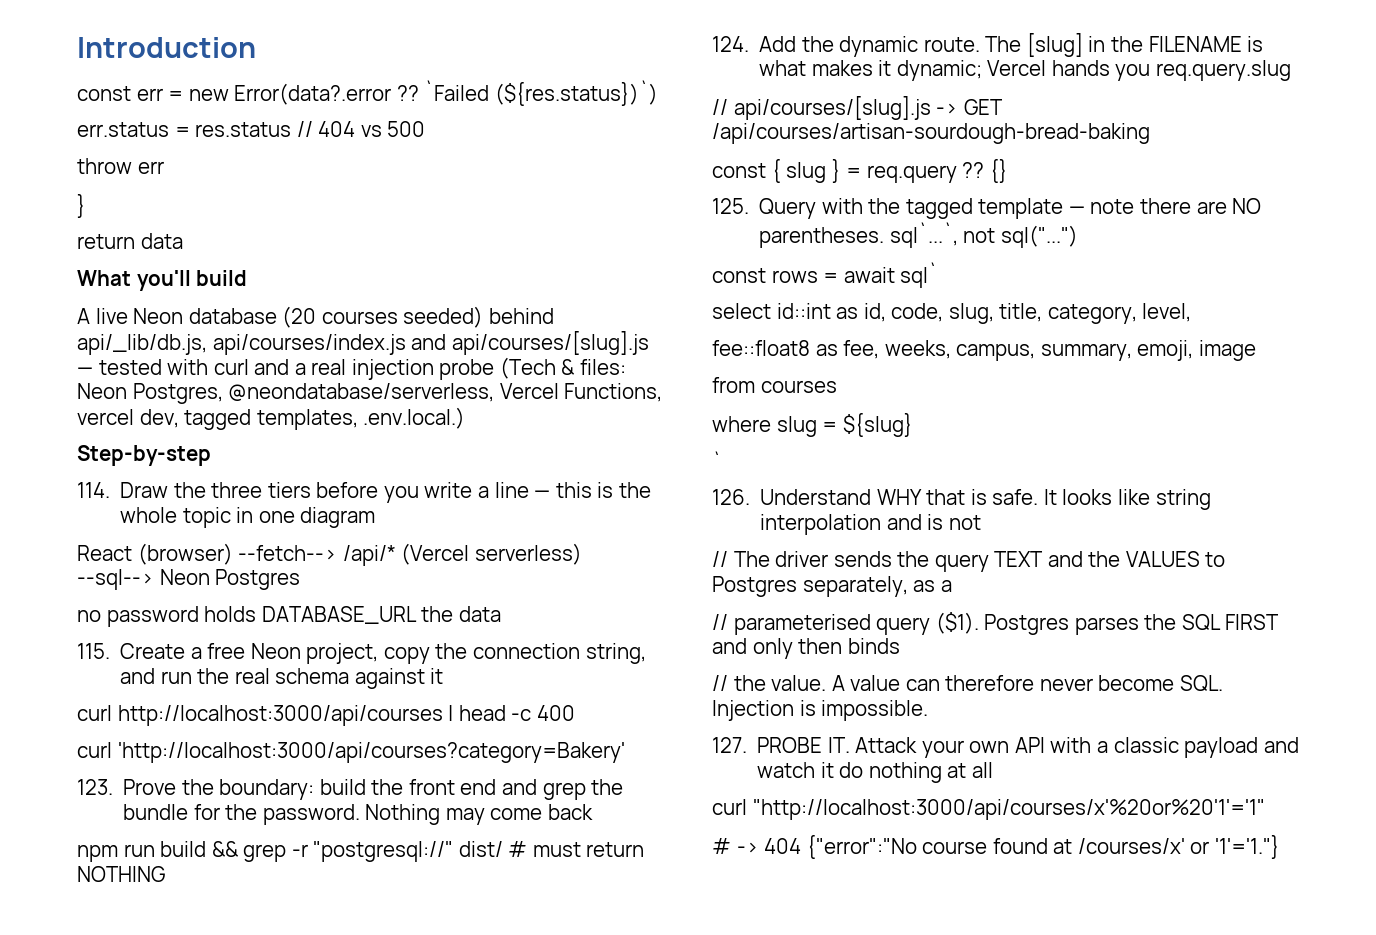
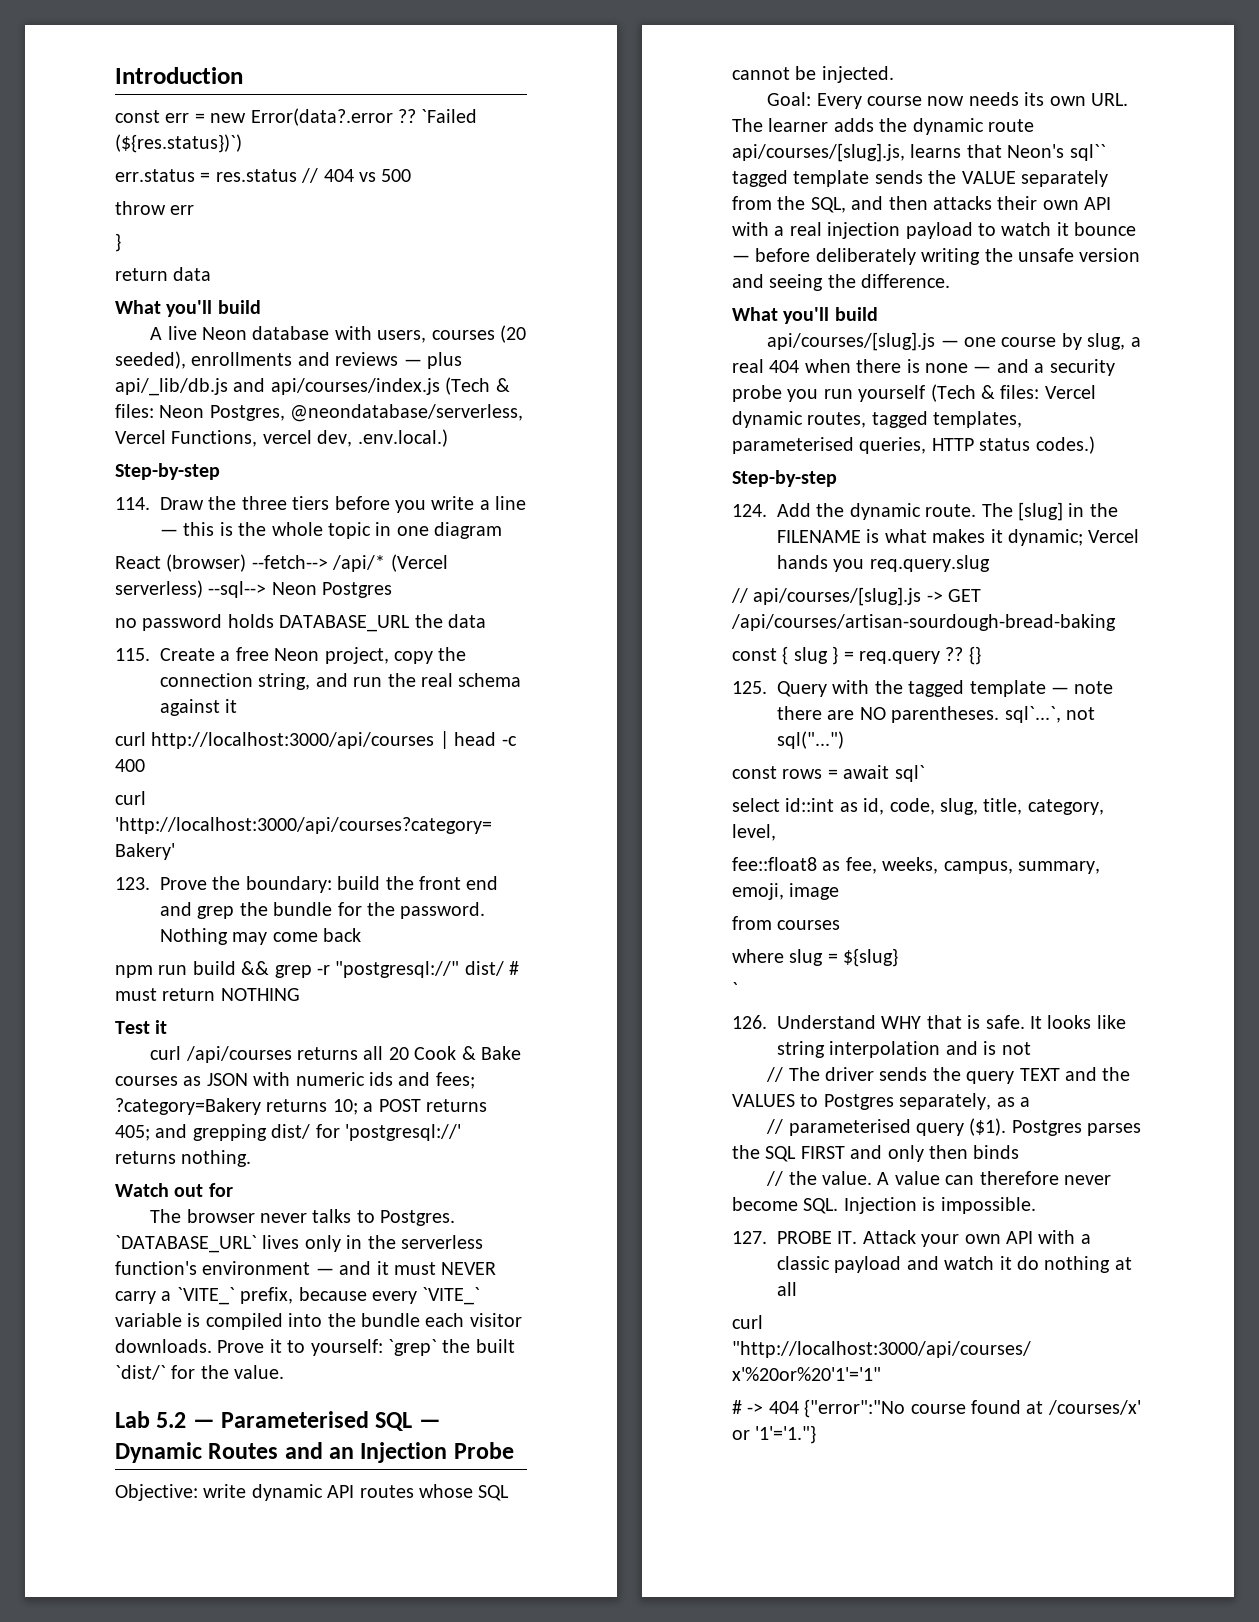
[282,306,554,328] [77,331,649,355] [77,359,495,380] (20 courses seeded) behind api/_lib/db.js, api/courses/index.js and api/courses/[slug].js — tested with curl and a real injection probe -> [334,325,526,343] [115,351,462,369] [115,378,440,396] with users, courses (20 seeded), enrollments and reviews — plus api/_lib/db.js and api/courses/index.js
[184,409,358,430] tagged templates, -> (353, 438) none
(165, 874) none -> [115,1020,168,1034] [150,1046,521,1063] [115,1072,475,1089] [115,1098,487,1115] [115,1124,461,1141] [115,1150,252,1167] [115,1183,233,1197] [150,1209,456,1226] [115,1235,483,1253] [115,1261,497,1275] [115,1287,481,1305] [115,1313,522,1330] [115,1339,515,1356] [115,1365,285,1380] [115,1411,441,1431] [115,1442,514,1463] [115,1484,510,1501] [732,66,894,83] [767,92,1128,109] [732,118,1034,135] [732,143,1106,162] [732,170,1108,187] [732,196,1112,213] [732,222,1137,239] [732,248,1141,265] [732,274,951,291] [732,307,878,324] [767,332,1141,351] [732,359,1115,376] [732,384,1096,402] [732,411,1023,428] [732,436,1095,454] [732,470,837,487] // Test it // curl /api/courses returns all 20 Cook & Bake courses as JSON with numeric ids and fees; ?category=Bakery returns 10; a POST returns 405; and grepping dist/ for 'postgresql://' returns nothing. // Watch out for // The browser never talks to Postgres. `DATABASE_URL` lives only in the serverless function's environment — and it must NEVER carry a `VITE_` prefix, because every `VITE_` variable is compiled into the bundle each visitor downloads. Prove it to yourself: `grep` the built `dist/` for the value. // Lab 5.2 — Parameterised SQL — Dynamic Routes and an Injection Probe // Objective: write dynamic API routes whose SQL cannot be injected. // Goal: Every course now needs its own URL. The learner adds the dynamic route api/courses/[slug].js, learns that Neon's sql`` tagged template sends the VALUE separately from the SQL, and then attacks their own API with a real injection payload to watch it bounce — before deliberately writing the unsafe version and seeing the difference. // What you'll build // api/courses/[slug].js — one course by slug, a real 404 when there is none — and a security probe you run yourself (Tech & files: Vercel dynamic routes, tagged templates, parameterised queries, HTTP status codes.) // Step-by-step

